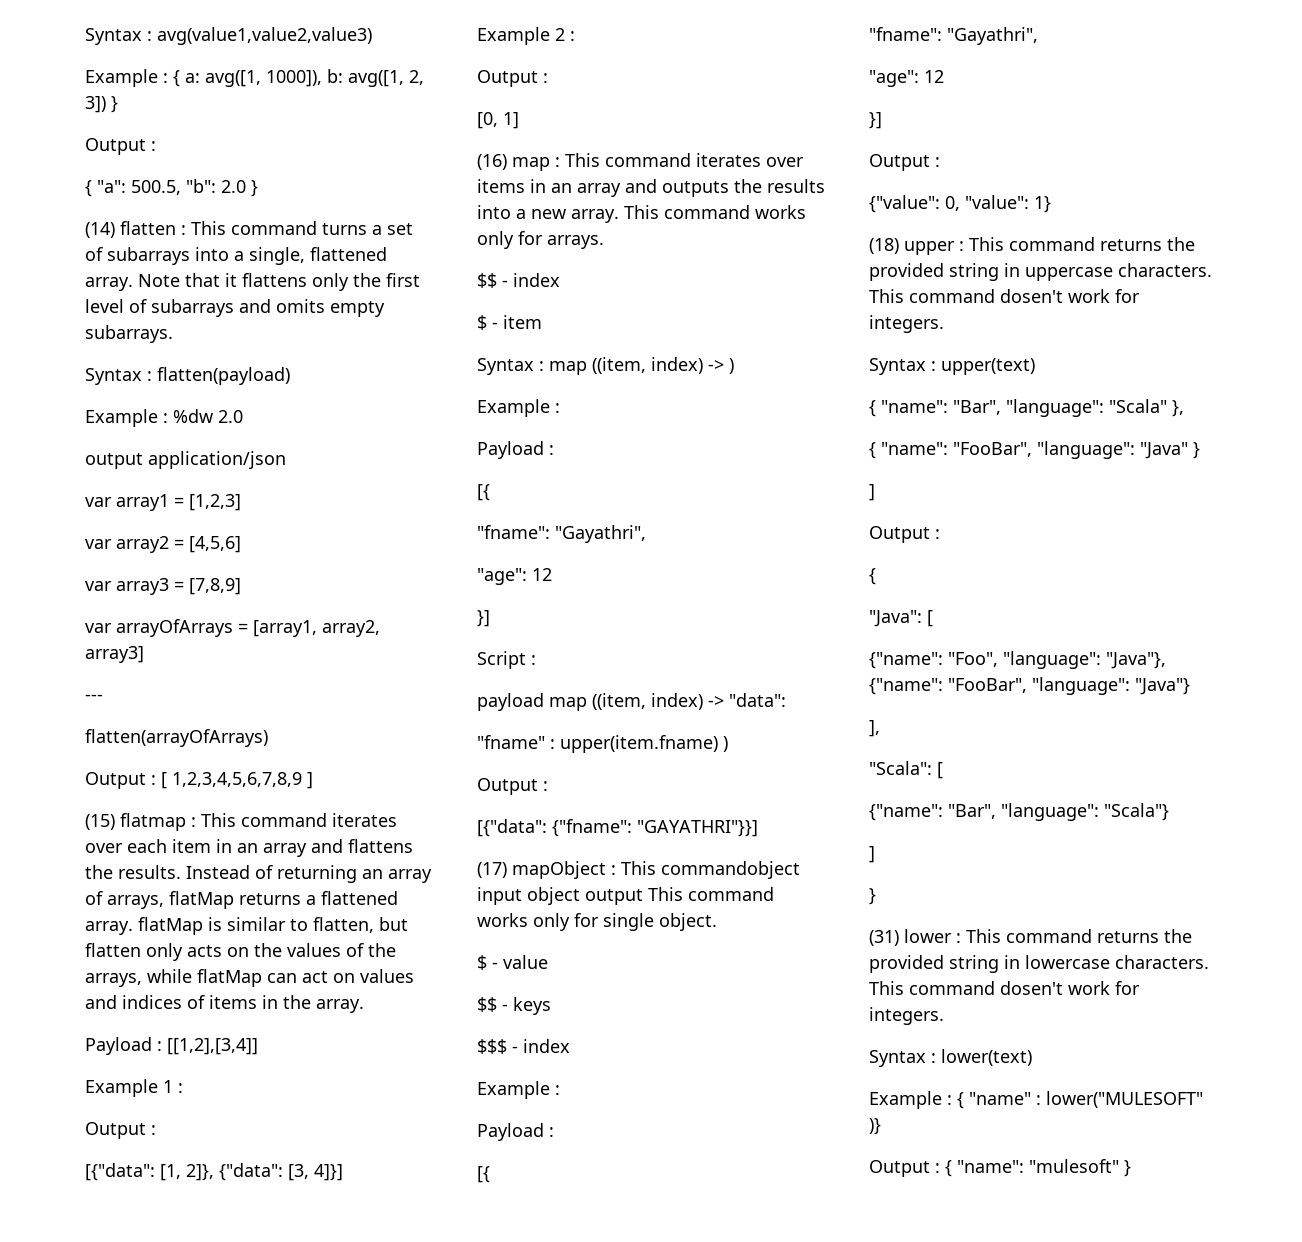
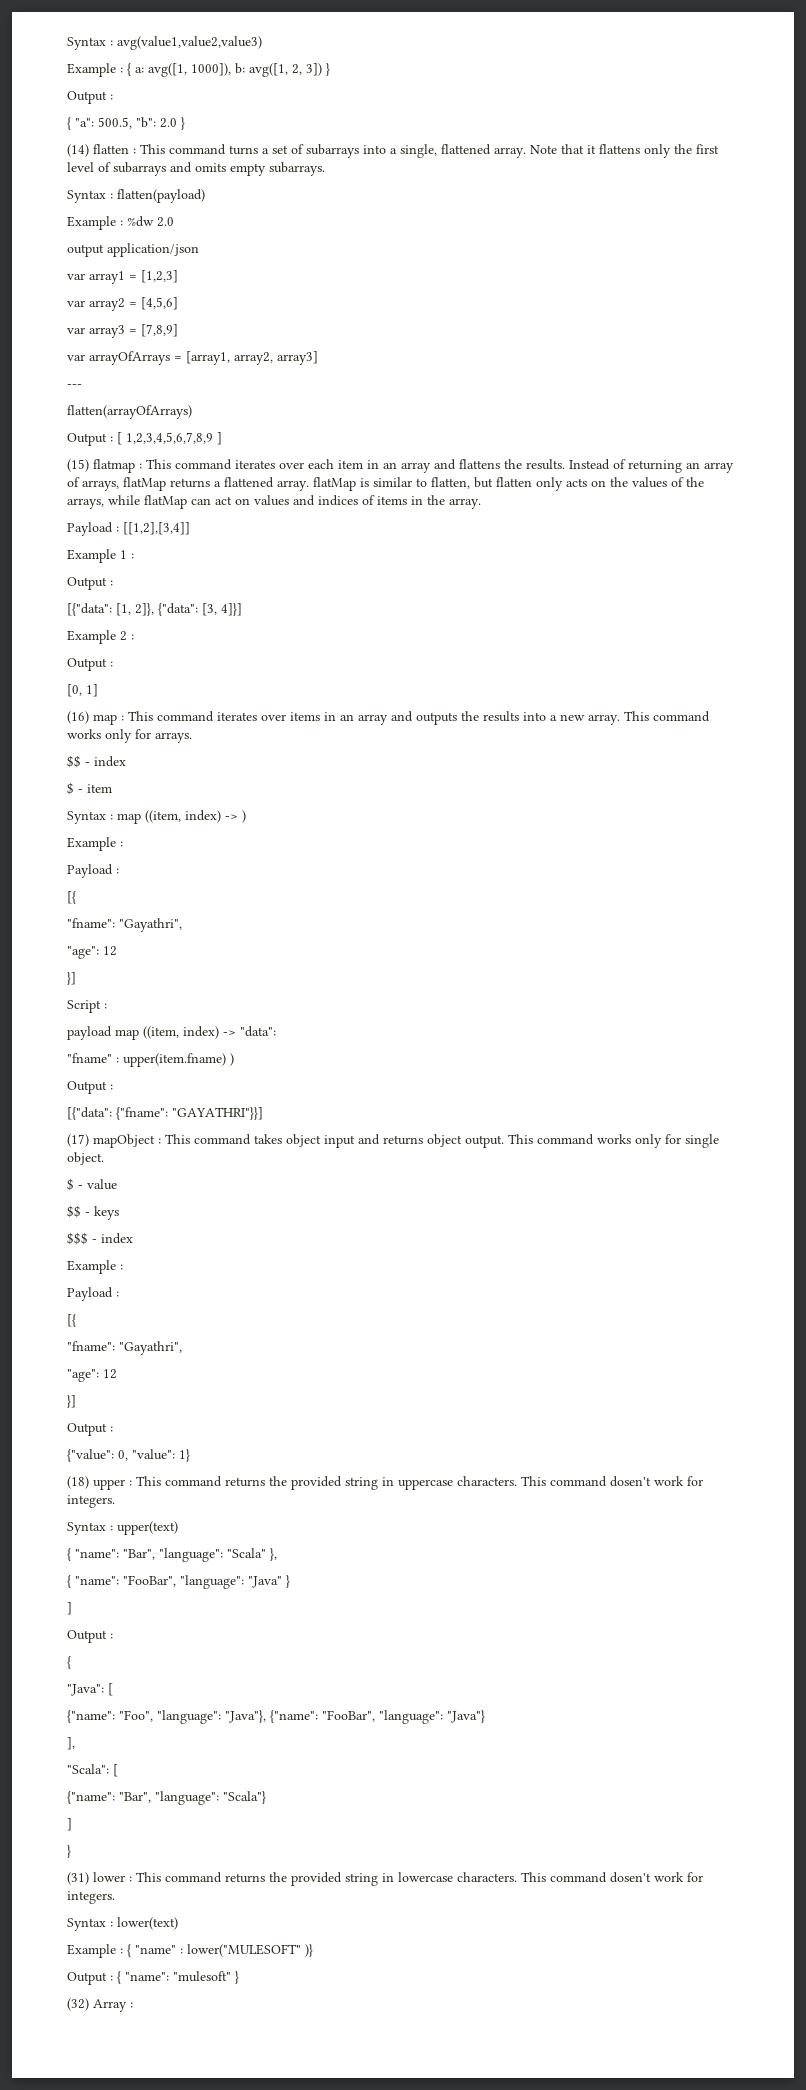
[661,861,800,879] [477,887,643,905] commandobject input object output -> [194,1134,504,1148] command takes object input and returns object output.
(1131, 1168) none -> [67,1998,133,2012] // (32) Array :

